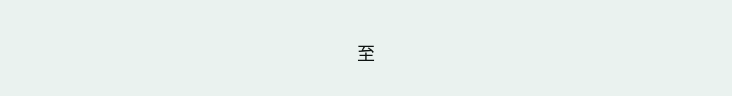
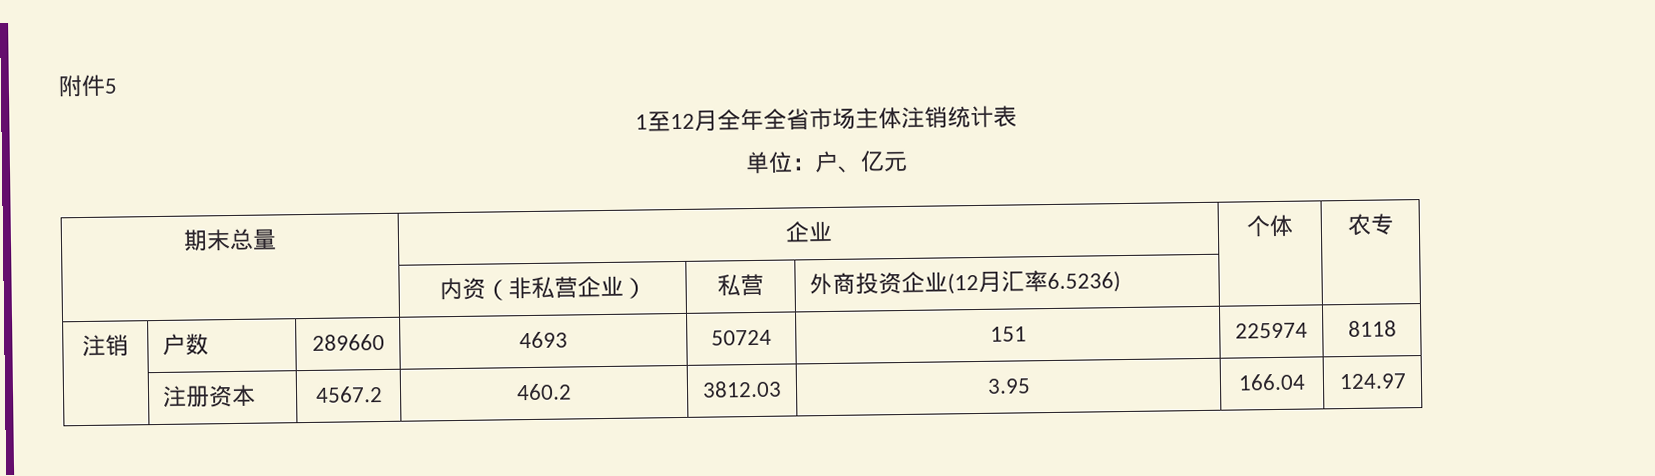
[357,45,375,61] 至 -> [58,74,117,98] [635,105,1017,132] [745,150,908,175] [183,228,277,252] [784,220,833,243] [1246,214,1294,238] [1346,213,1395,237] [438,275,647,301] [717,273,764,297] [809,270,1122,295] [82,334,129,358] [162,333,210,356] [311,333,385,351] [519,331,568,349] [711,329,772,346] [989,326,1027,342] [1235,322,1308,339] [1347,320,1397,338] [162,384,257,408] [314,386,383,403] [516,383,572,401] [702,380,782,398] [986,378,1031,394] [1238,373,1306,391] [1338,373,1407,390] 附件5 // 1至12月全年全省市场主体注销统计表 // 单位：户、亿元 // 期末总量 | 企业 | 个体 | 农专 // | 内资（非私营企业） | 私营 | 外商投资企业(12月汇率6.5236) | | // 注销 | 户数 | 289660 | 4693 | 50724 | 151 | 225974 | 8118 // | 注册资本 | 4567.2 | 460.2 | 3812.03 | 3.95 | 166.04 | 124.97

